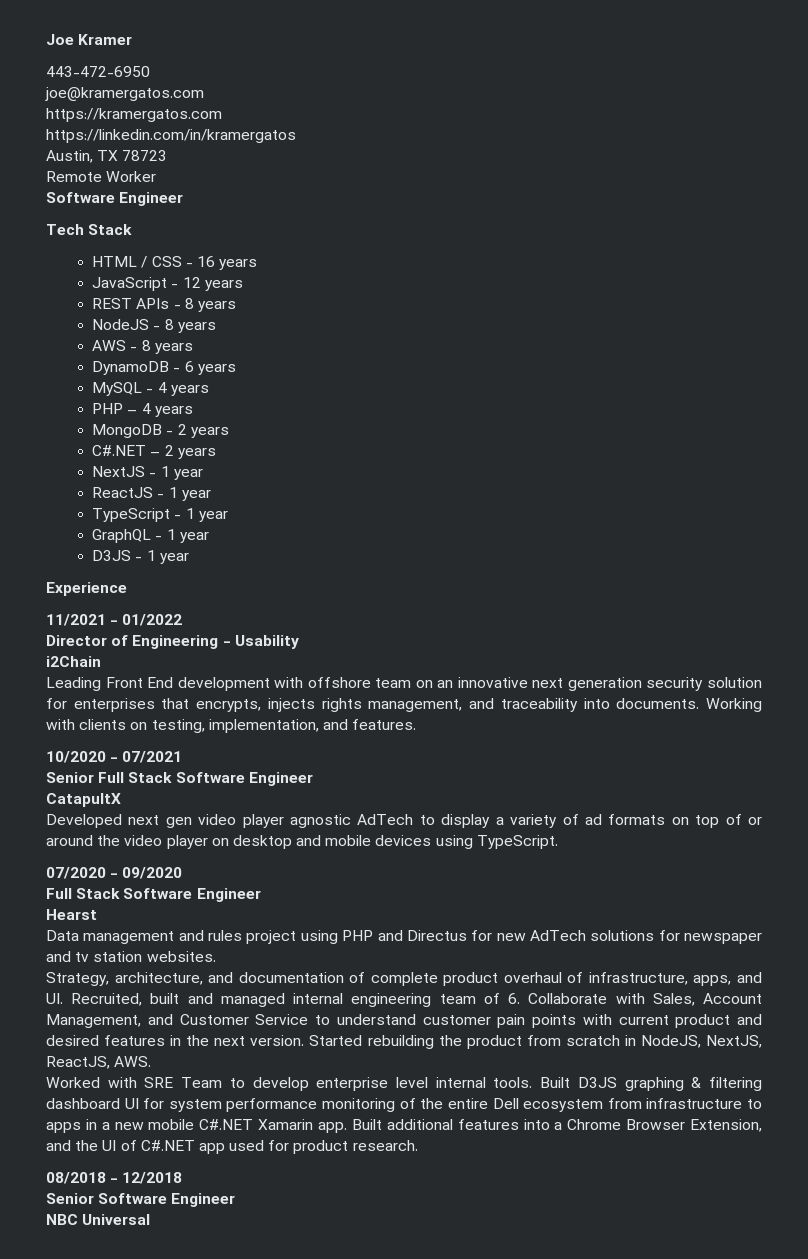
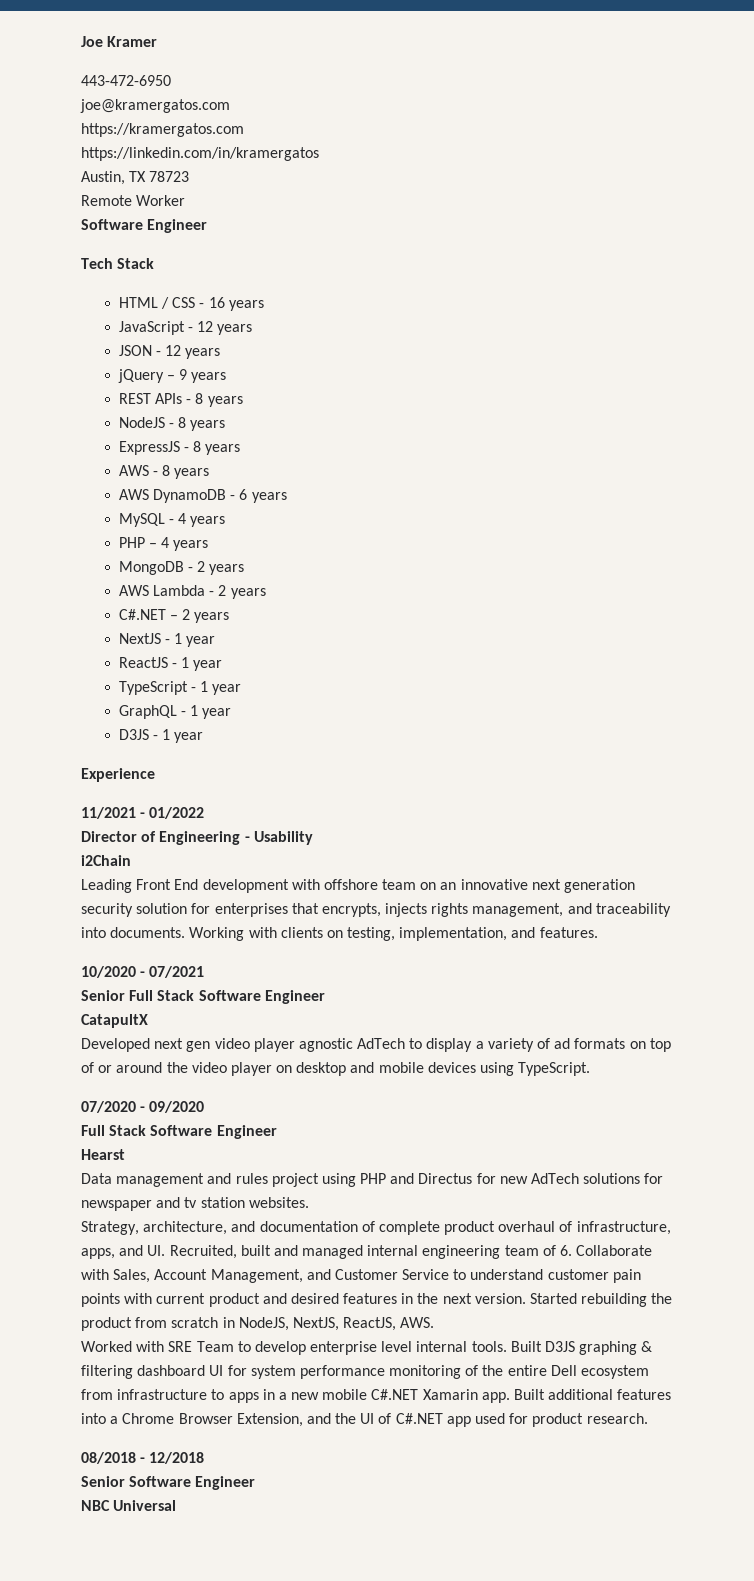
(243, 285) none -> [118,345,221,359] [117,369,227,383] // JSON - 12 years // jQuery – 9 years
(216, 327) none -> [118,441,241,455] // ExpressJS - 8 years
(193, 348) none -> [118,489,149,500] AWS
(229, 432) none -> [118,585,266,599] // AWS Lambda - 2 years

